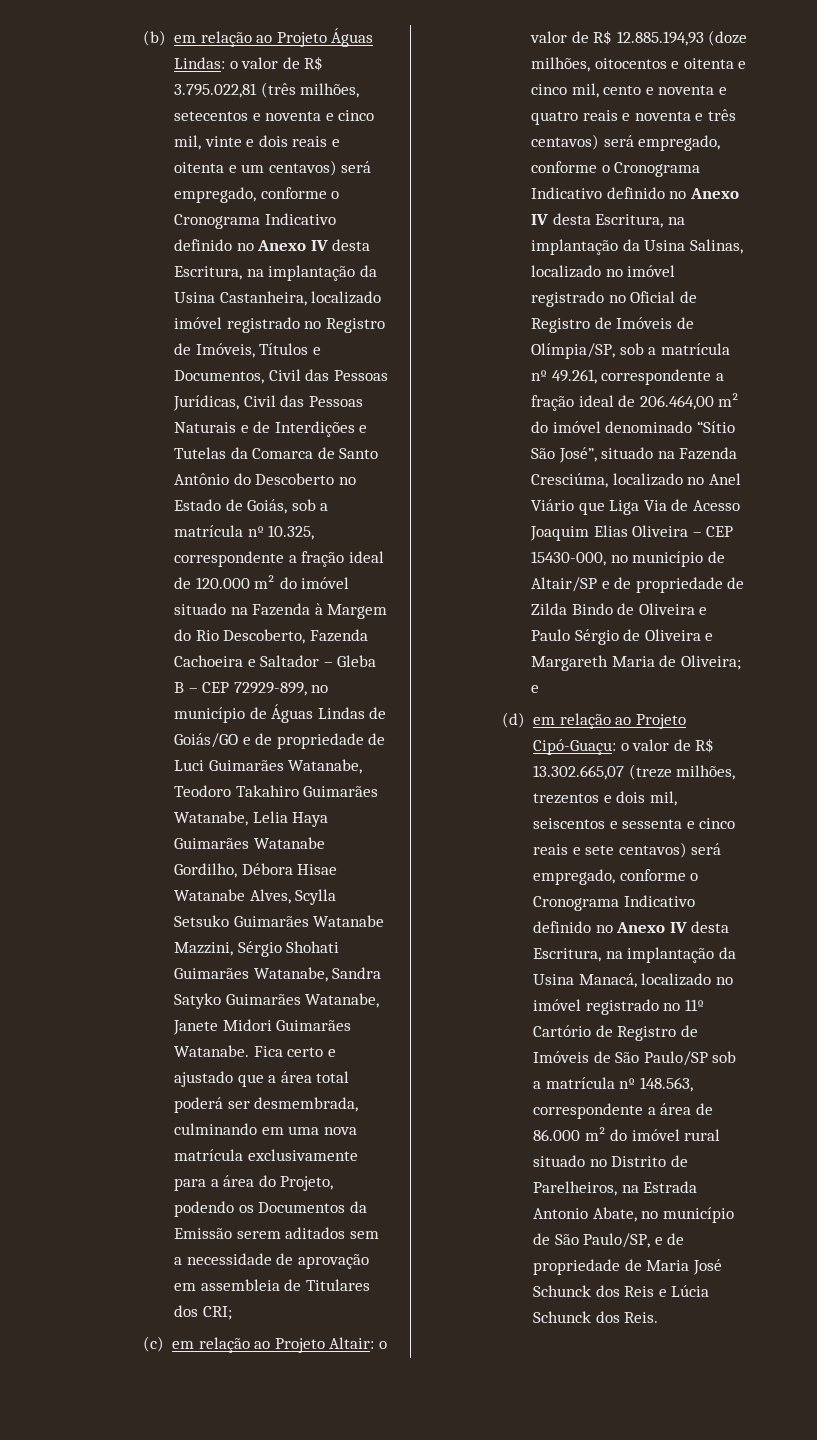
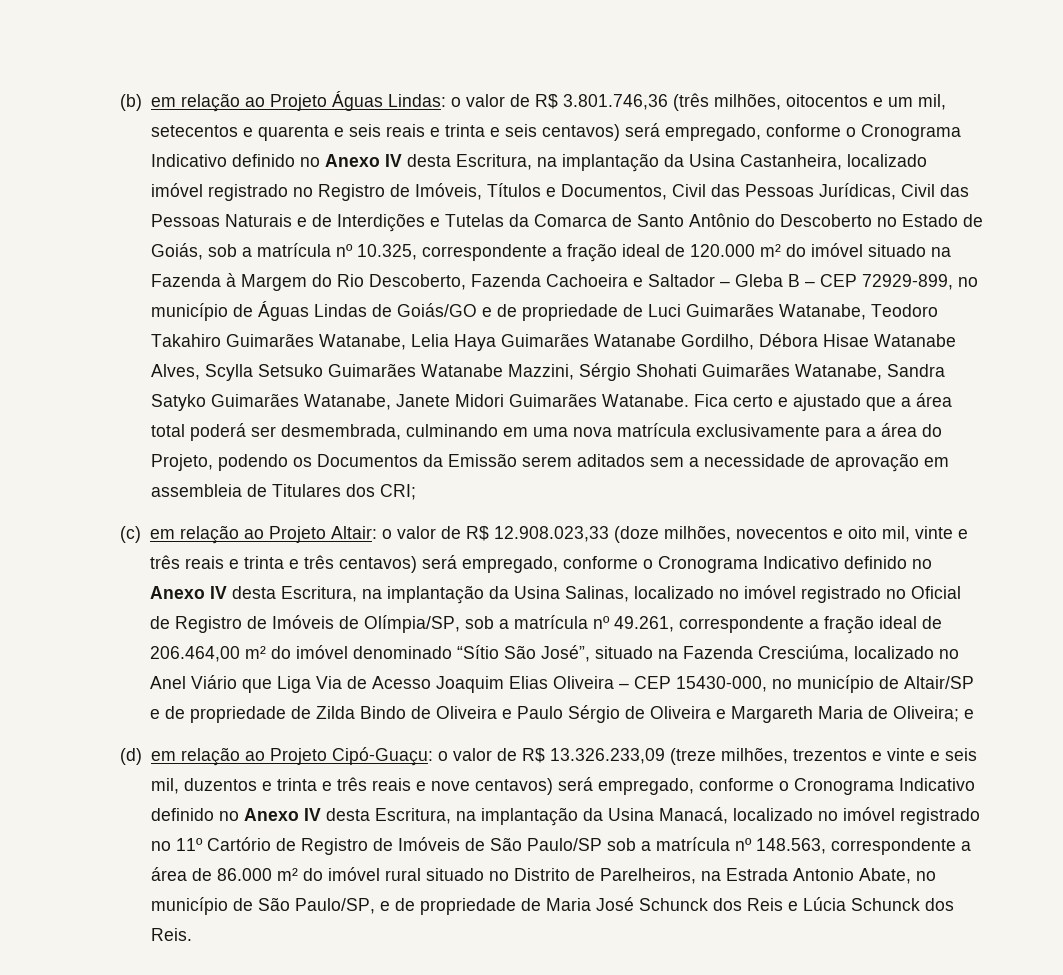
[174,83,258,98] 3.795.022,81 -> [562,94,668,110] 3.801.746,36
[174,110,375,121] [174,135,340,150] [174,162,265,173] setecentos e noventa e cinco mil, vinte e dois reais e oitenta e um -> [785,94,946,110] [150,124,537,141] oitocentos e um mil, setecentos e quarenta e seis reais e trinta e seis
[616,31,704,46] 12.885.194,93 -> [493,526,609,542] 12.908.023,33
[594,58,747,69] [531,83,727,98] [531,110,691,125] oitocentos e oitenta e cinco mil, cento e noventa e quatro reais e noventa -> [735,526,968,542] [149,555,284,569] novecentos e oito mil, vinte e três reais e trinta
[533,765,625,780] 13.302.665,07 -> [549,748,665,764] 13.326.233,09
[616,791,677,806] [533,818,736,829] [533,844,615,855] dois mil, seiscentos e sessenta e cinco reais e sete -> [886,748,977,761] [150,777,470,794] vinte e seis mil, duzentos e trinta e três reais e nove

